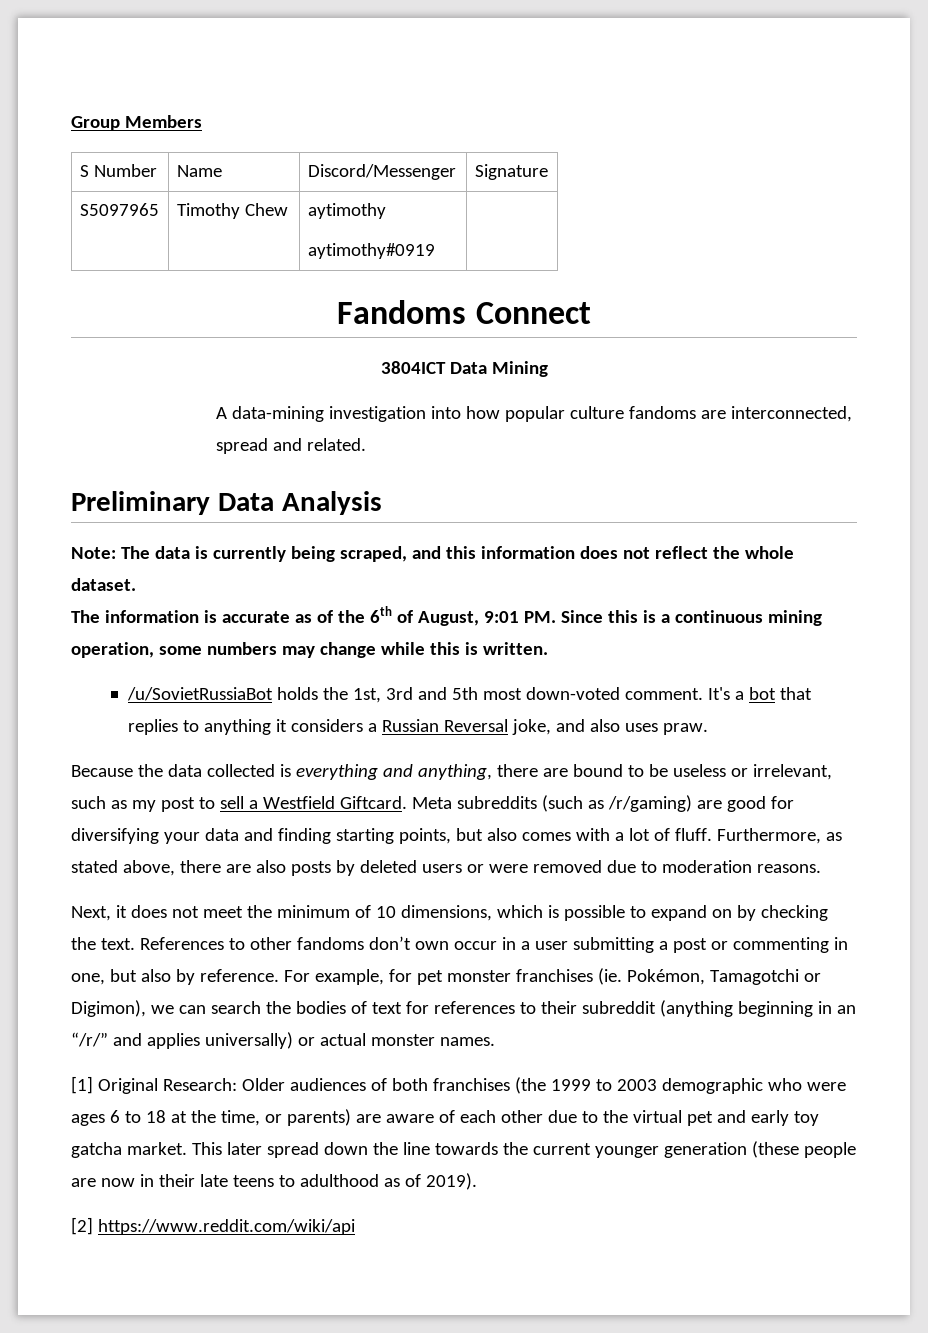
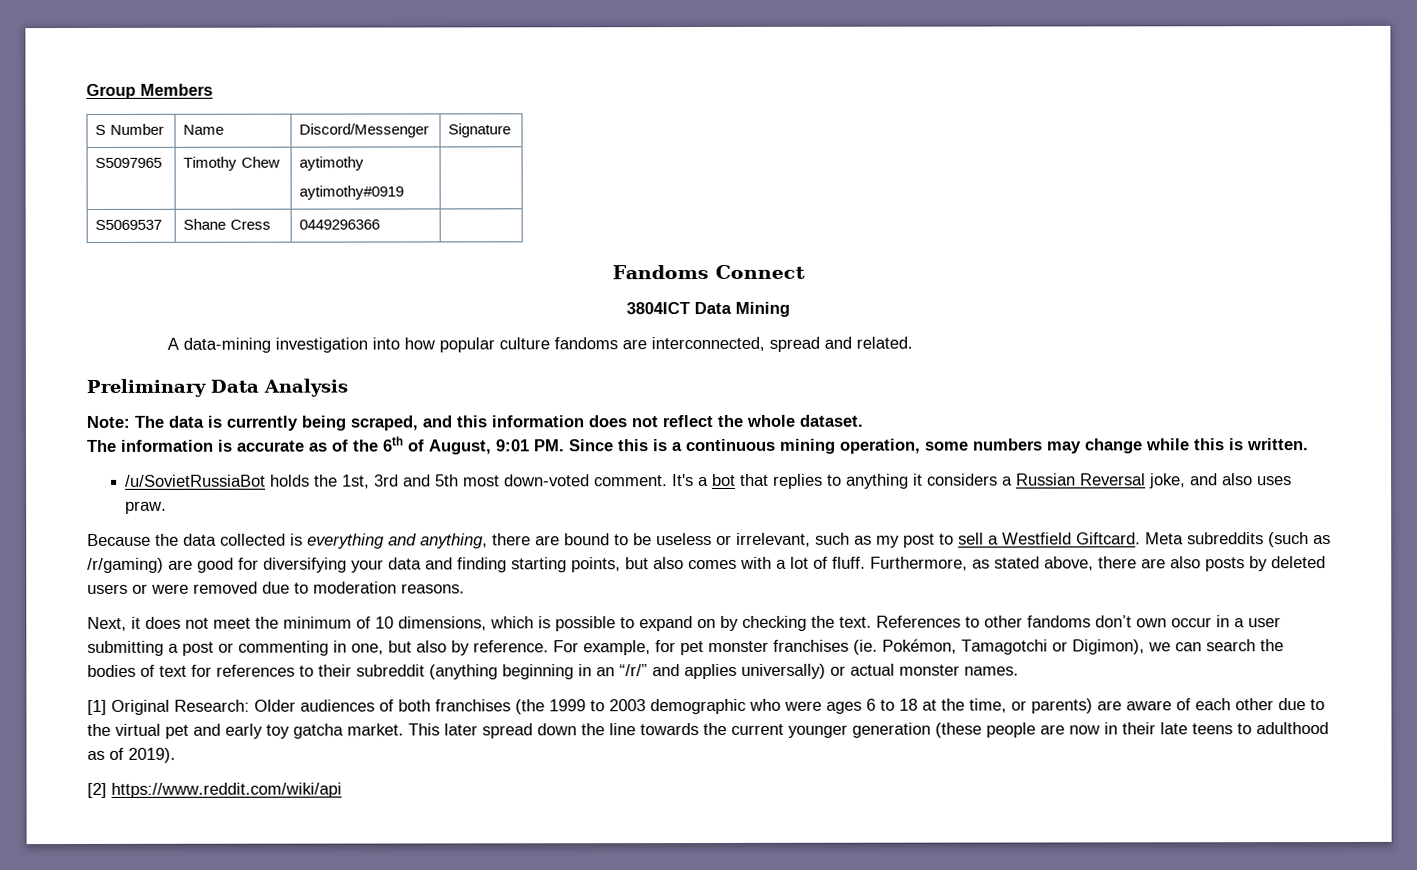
(435, 251) none -> [95,219,163,230] [183,218,271,230] [299,219,381,230] // S5069537 | Shane Cress | 0449296366 |

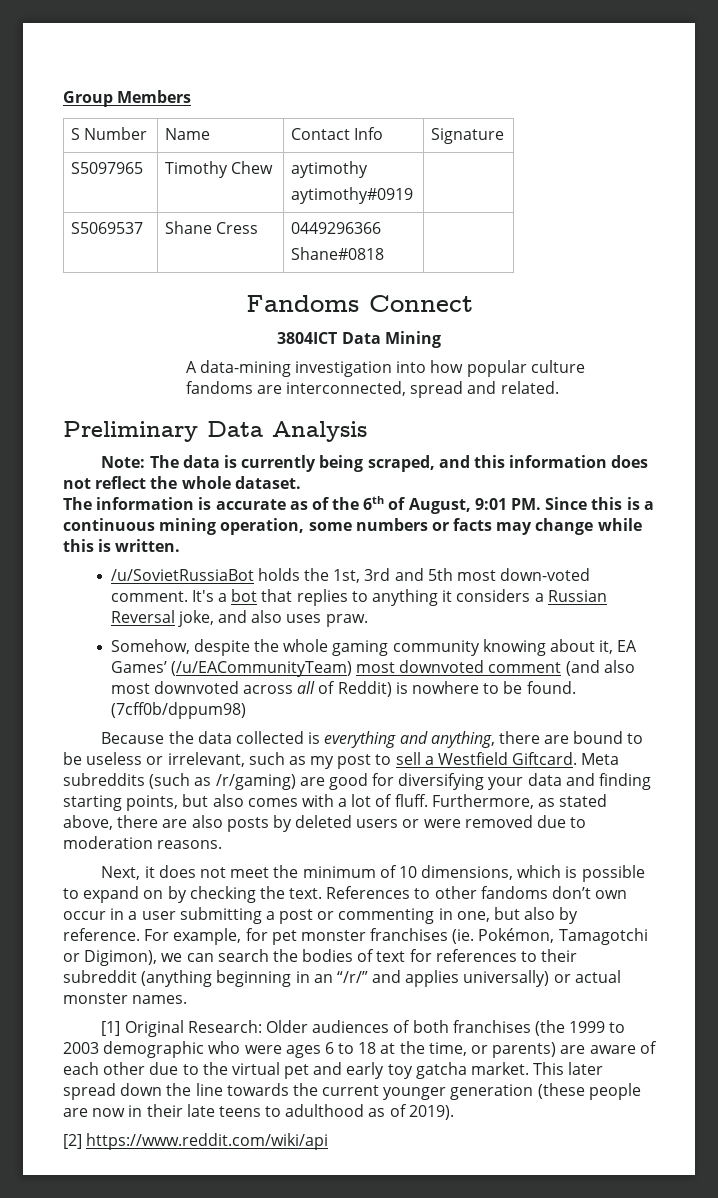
[299,123,430,138] Discord/Messenger -> [291,127,384,140] Contact Info
(381, 224) none -> [291,247,385,260] // Shane#0818
(1043, 444) none -> [431,518,493,531] or facts
(168, 507) none -> [110,639,638,656] [110,660,635,677] [110,681,576,697] [110,702,246,719] // Somehow, despite the whole gaming community knowing about it, EA Games’ (/u/EACommunityTeam) most downvoted comment (and also most downvoted across all of Reddit) is nowhere to be found. (7cff0b/dppum98)

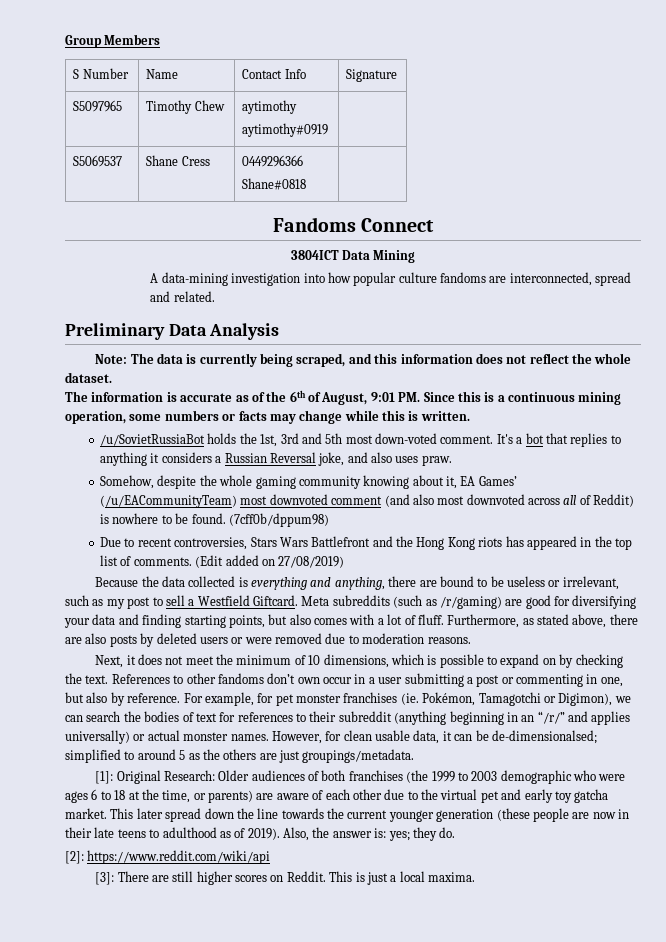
(246, 710) none -> [100,536,633,550] [100,555,345,568] // Due to recent controversies, Stars Wars Battlefront and the Hong Kong riots has appeared in the top list of comments. (Edit added on 27/08/2019)
[101,1021,121,1036] // [1] -> [271,730,597,744] [65,749,415,763] [95,771,114,784] However, for clean usable data, it can be de-dimensionalsed; simplified to around 5 as the others are just groupings/metadata. // [1]:
[63,1133,329,1150] // [2] https://www.reddit.com/wiki/api -> [283,827,456,841] [65,850,271,864] [95,871,476,885] Also, the answer is: yes; they do. // [2]: https://www.reddit.com/wiki/api // [3]: There are still higher scores on Reddit. This is just a local maxima.

